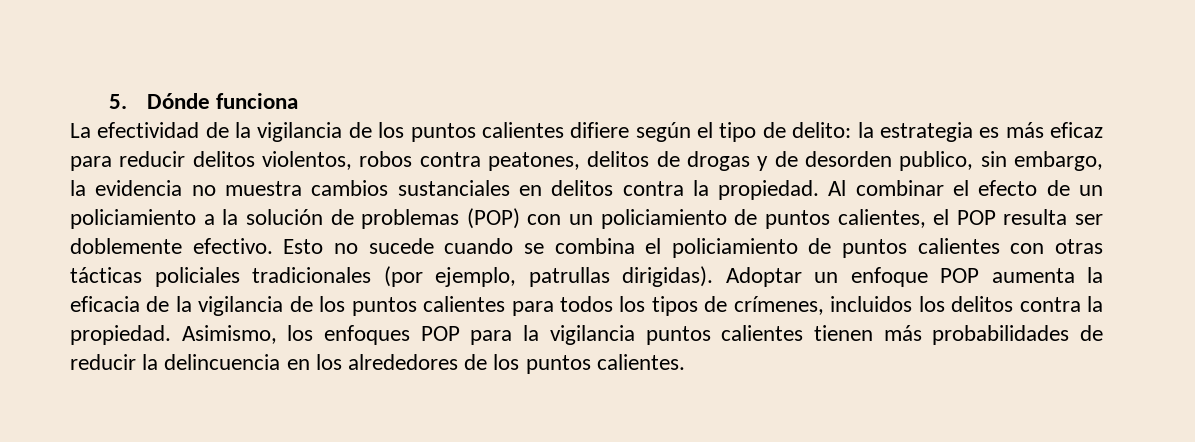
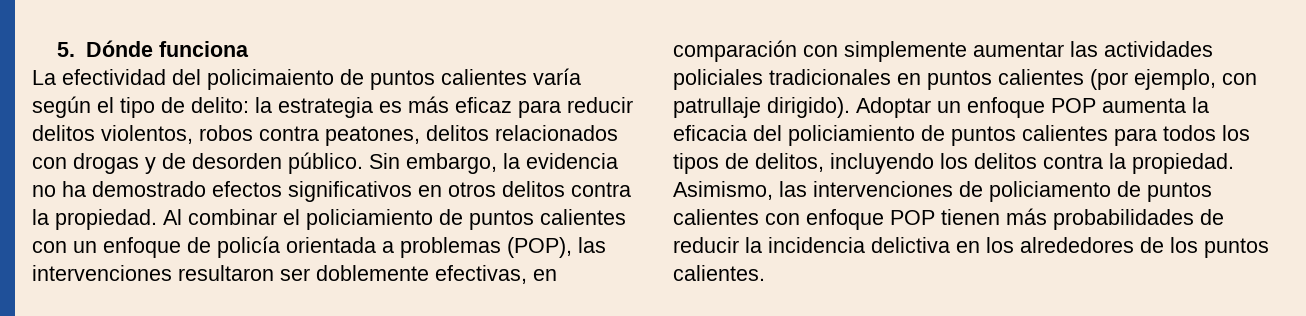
[205,122,630,142] de la vigilancia de los puntos calientes difiere -> [172,68,581,90] del policimaiento de puntos calientes varía
[656,151,680,167] de -> [495,125,618,141] [32,157,67,169] relacionados con
[899,151,1007,171] publico, sin -> [288,152,400,174] público. Sin
[224,180,542,196] muestra cambios sustanciales en -> [62,181,496,202] ha demostrado efectos significativos en otros
[978,180,1103,196] [70,208,1103,229] [70,238,662,254] efecto de un policiamiento a la solución de problemas (POP) con un policiamiento de puntos calientes, el POP resulta ser doblemente efectivo. Esto no sucede cuando se combina el -> (300, 217) none
[1054,239,1103,254] [70,266,713,287] otras tácticas policiales tradicionales (por ejemplo, patrullas dirigidas). -> [73,236,606,258] [32,265,557,284] [673,40,1213,62] [673,69,1257,90] [673,97,850,118] un enfoque de policía orientada a problemas (POP), las intervenciones resultaron ser doblemente efectivas, en comparación con simplemente aumentar las actividades policiales tradicionales en puntos calientes (por ejemplo, con patrullaje dirigido).
[146,296,346,316] de la vigilancia de los -> [753,125,945,146] del policiamiento de
[733,296,913,315] crímenes, incluidos -> [755,153,934,174] delitos, incluyendo
[287,325,804,345] los enfoques POP para la vigilancia puntos calientes -> [779,181,1212,202] [673,209,935,230] las intervenciones de policiamento de puntos calientes con enfoque POP
[164,354,281,370] delincuencia -> [768,237,950,253] incidencia delictiva

